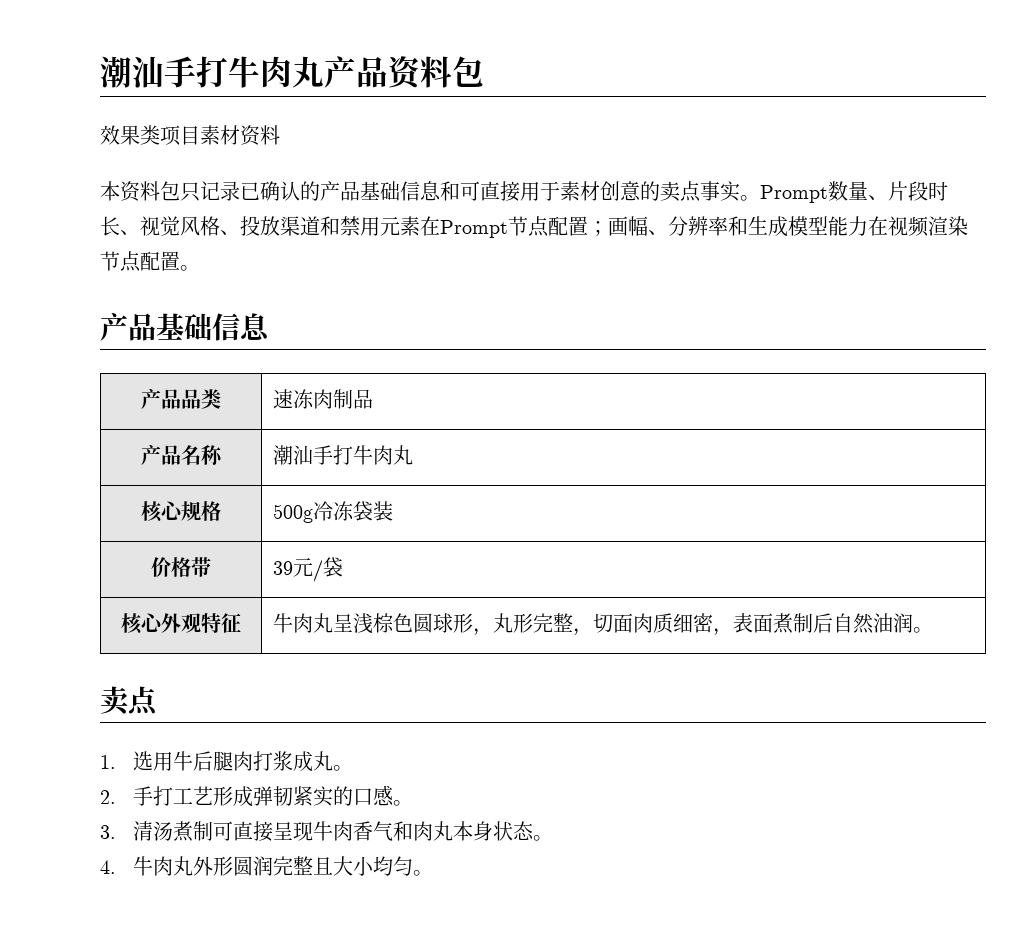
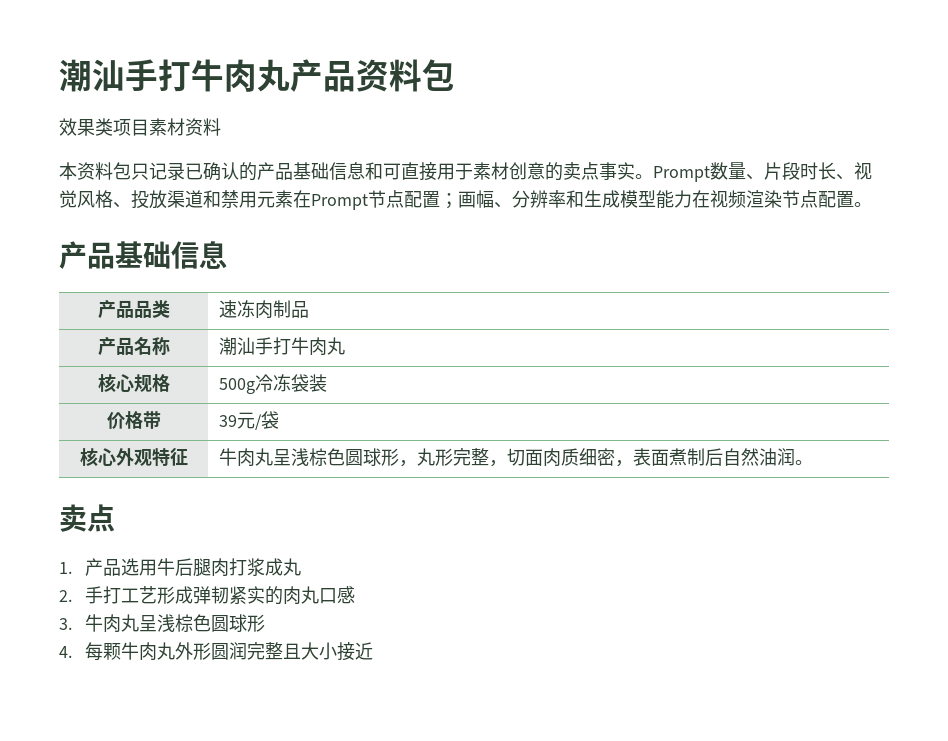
(116, 762) none -> [85,558,122,576] 产品
[332,765,353,771] 。 -> (302, 567) none
(353, 796) none -> [283,586,320,604] 肉丸
[392,800,413,806] 。 -> (356, 595) none
[132,821,553,842] 清汤煮制可直接呈现牛肉香气和肉丸本身状态。 -> [85,614,266,632] 牛肉丸呈浅棕色圆球形
(116, 867) none -> [85,642,122,661] 每颗
[372,856,433,876] 均匀。 -> [337,642,374,661] 接近

